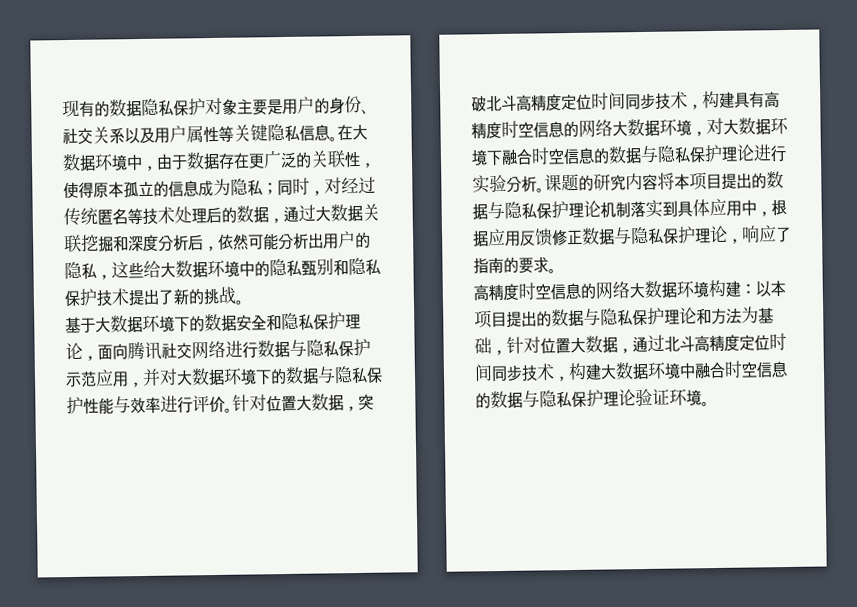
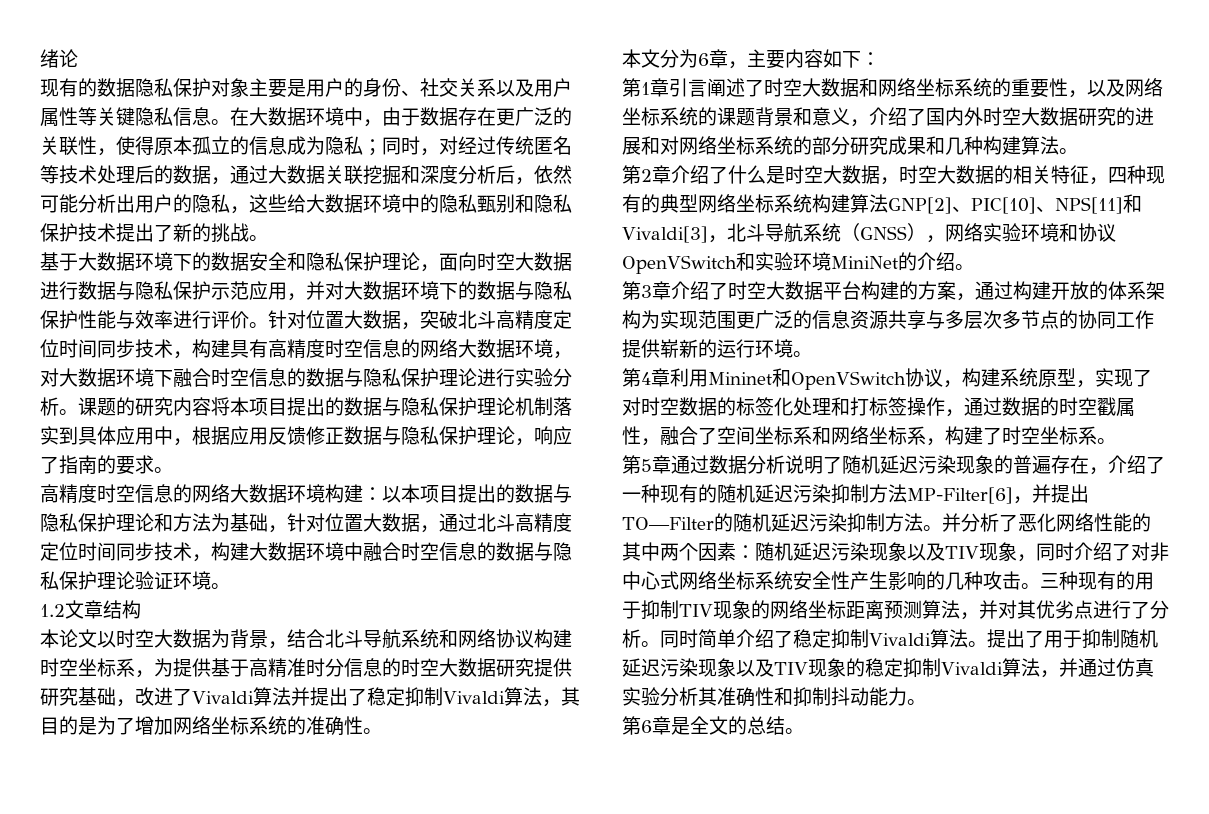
(62, 108) none -> [40,49,78,68] 绪论 //
[127,340,226,360] 腾讯社交网络 -> [477,252,572,271] 时空大数据
(710, 404) none -> [40,600,141,619] [40,629,572,649] [40,658,572,678] [40,687,580,707] [40,716,382,736] [622,49,880,69] [622,78,1163,98] [622,107,1154,127] [622,136,1078,155] [622,165,1165,185] [622,194,1142,214] [622,223,1116,243] [622,252,974,274] [622,281,1165,301] [622,310,1154,330] [622,339,812,358] [622,368,1152,390] [622,397,1135,417] [622,426,1116,446] [622,455,1165,475] [622,484,1089,504] [622,513,1151,533] [622,542,1169,562] [622,571,1154,590] [622,600,1169,620] [622,629,1158,649] [622,658,1154,678] [622,687,926,707] [622,716,804,735] // 1.2文章结构 // 本论文以时空大数据为背景，结合北斗导航系统和网络协议构建时空坐标系，为提供基于高精准时分信息的时空大数据研究提供研究基础，改进了Vivaldi算法并提出了稳定抑制Vivaldi算法，其目的是为了增加网络坐标系统的准确性。 // 本文分为6章，主要内容如下： // 第1章引言阐述了时空大数据和网络坐标系统的重要性，以及网络坐标系统的课题背景和意义，介绍了国内外时空大数据研究的进展和对网络坐标系统的部分研究成果和几种构建算法。 // 第2章介绍了什么是时空大数据，时空大数据的相关特征，四种现有的典型网络坐标系统构建算法GNP[2]、PIC[10]、NPS[11]和Vivaldi[3]，北斗导航系统（GNSS），网络实验环境和协议OpenVSwitch和实验环境MiniNet的介绍。 // 第3章介绍了时空大数据平台构建的方案，通过构建开放的体系架构为实现范围更广泛的信息资源共享与多层次多节点的协同工作提供崭新的运行环境。 // 第4章利用Mininet和OpenVSwitch协议，构建系统原型，实现了对时空数据的标签化处理和打标签操作，通过数据的时空戳属性，融合了空间坐标系和网络坐标系，构建了时空坐标系。 // 第5章通过数据分析说明了随机延迟污染现象的普遍存在，介绍了一种现有的随机延迟污染抑制方法MP-Filter[6]，并提出TO—Filter的随机延迟污染抑制方法。并分析了恶化网络性能的其中两个因素：随机延迟污染现象以及TIV现象，同时介绍了对非中心式网络坐标系统安全性产生影响的几种攻击。三种现有的用于抑制TIV现象的网络坐标距离预测算法，并对其优劣点进行了分析。同时简单介绍了稳定抑制Vivaldi算法。提出了用于抑制随机延迟污染现象以及TIV现象的稳定抑制Vivaldi算法，并通过仿真实验分析其准确性和抑制抖动能力。 // 第6章是全文的总结。

